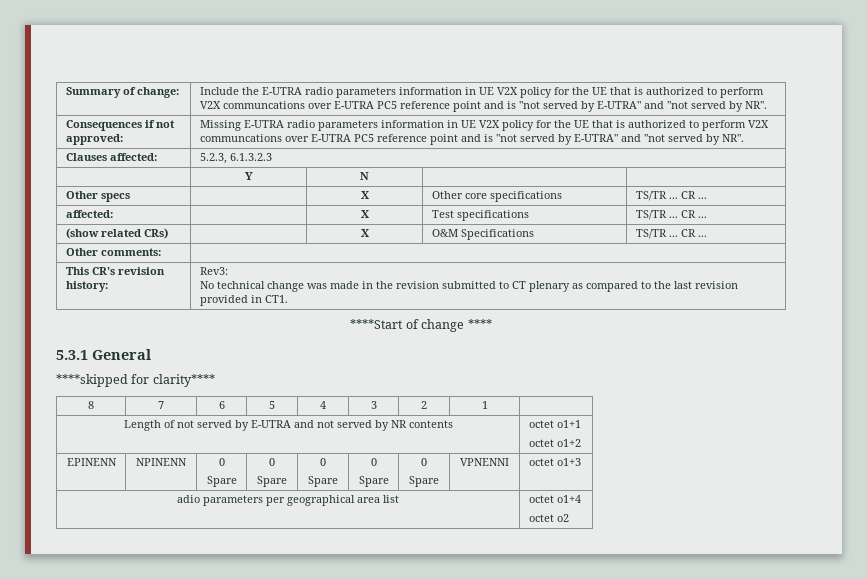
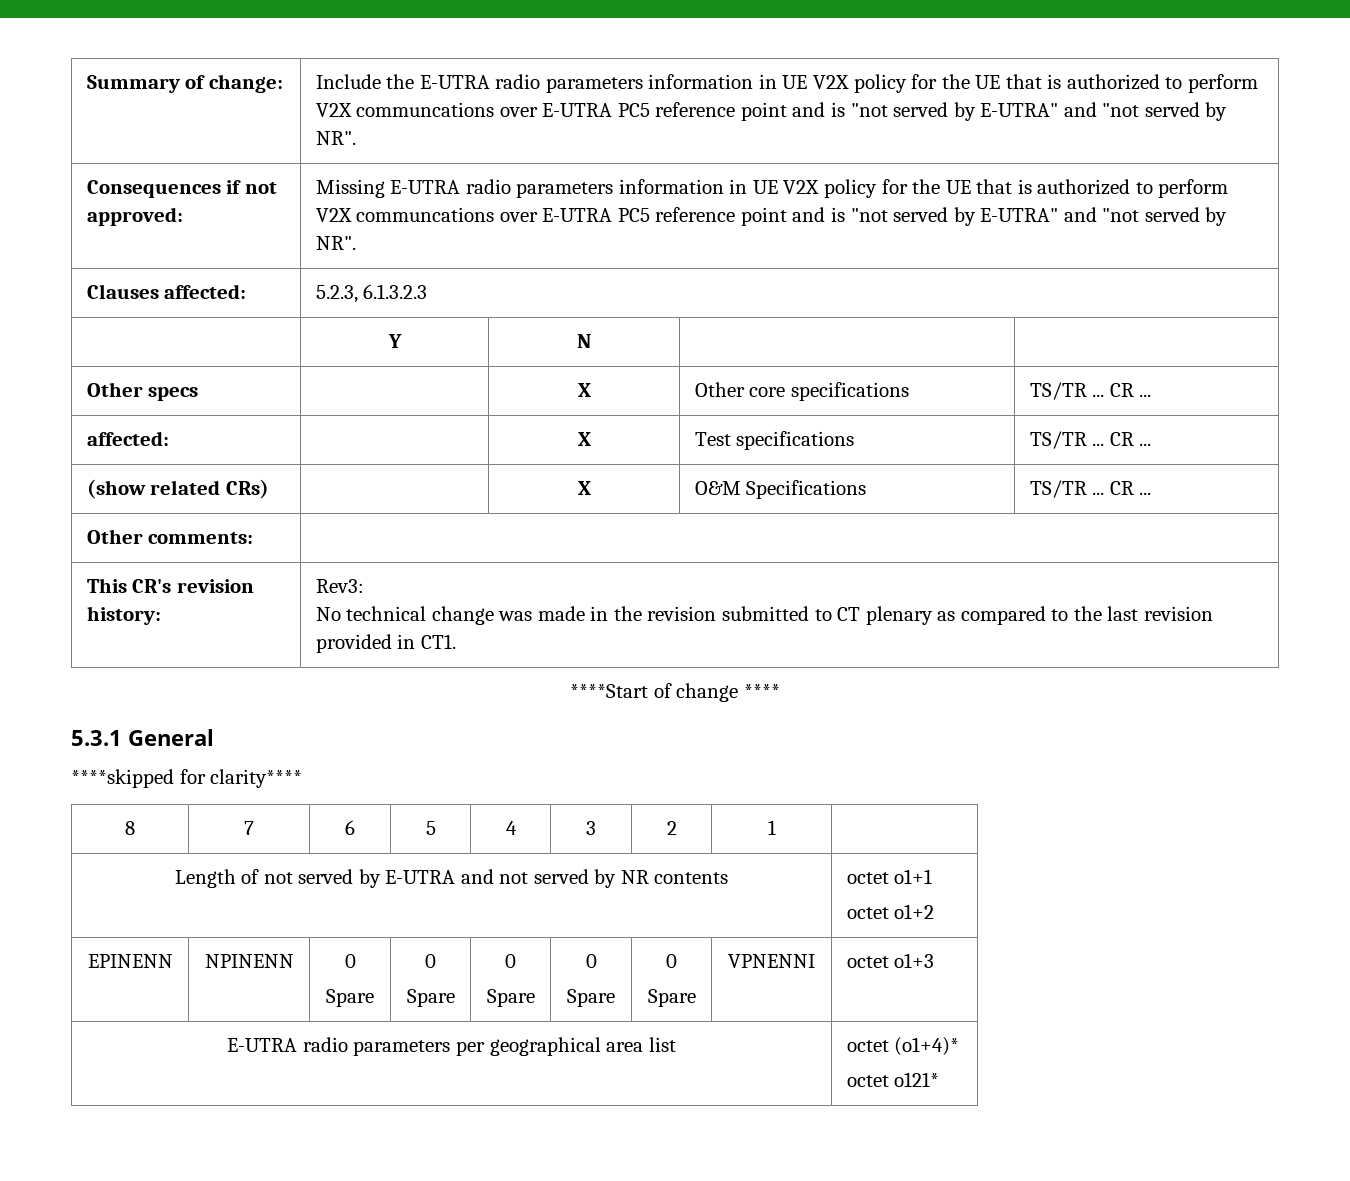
[177,495,200,503] adio -> [227,1037,348,1052] E-UTRA radio
[556,495,581,503] [528,514,569,522] o1+4 // octet o2 -> [894,1037,960,1056] [846,1072,940,1087] (o1+4)* // octet o121*

